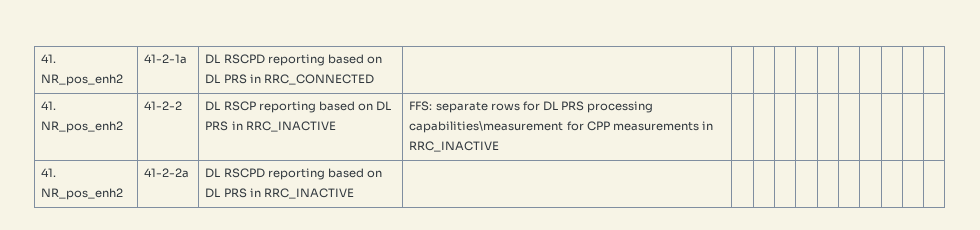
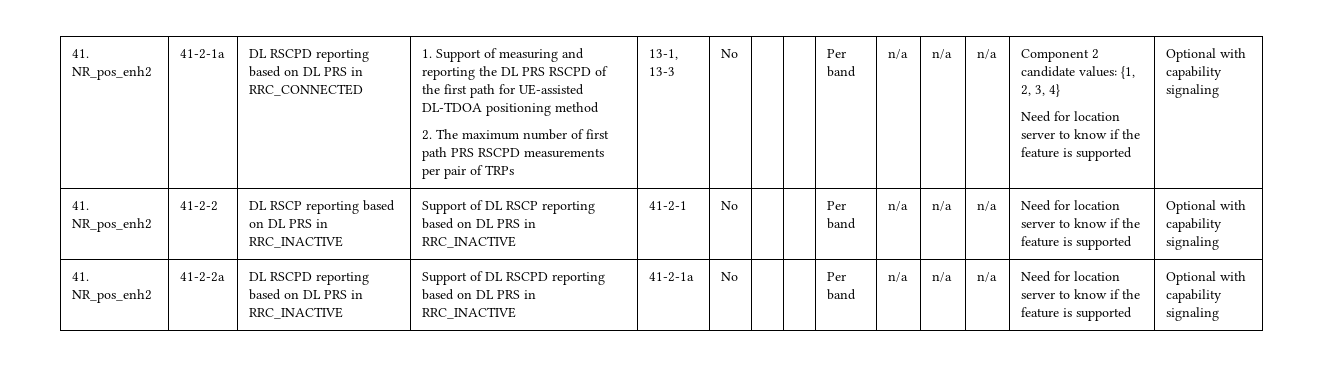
(374, 79) | | | | | | | | | | -> [422,48,585,62] [422,66,609,80] [422,84,585,98] [422,102,600,116] [422,129,610,140] [422,147,605,161] [422,165,515,179] [649,49,679,60] [649,67,676,76] [721,49,739,58] [827,49,847,58] [827,66,857,77] [888,49,909,59] [932,49,953,59] [977,49,998,59] [1021,49,1100,62] [1021,66,1136,79] [1021,84,1061,97] [1021,111,1121,122] [1021,129,1141,139] [1021,147,1133,161] [1166,48,1247,62] [1166,66,1223,80] [1166,84,1220,98] 1. Support of measuring and reporting the DL PRS RSCPD of the first path for UE-assisted DL-TDOA positioning method // 2. The maximum number of first path PRS RSCPD measurements per pair of TRPs | 13-1, 13-3 | No | | | Per band | n/a | n/a | n/a | Component 2 candidate values: {1, 2, 3, 4} // Need for location server to know if the feature is supported | Optional with capability signaling
[409,101,654,113] [409,121,713,133] [409,141,500,152] FFS: separate rows for DL PRS processing capabilities\measurement for CPP measurements in RRC_INACTIVE | | | | | | | | | | -> [422,200,596,214] [422,218,537,229] [422,236,517,248] [649,201,688,211] [721,201,739,210] [827,201,847,210] [827,218,857,229] [888,201,909,211] [932,201,953,211] [977,201,998,211] [1021,200,1121,211] [1021,218,1141,228] [1021,236,1133,250] [1166,200,1247,214] [1166,218,1223,232] [1166,236,1220,250] Support of DL RSCP reporting based on DL PRS in RRC_INACTIVE | 41-2-1 | No | | | Per band | n/a | n/a | n/a | Need for location server to know if the feature is supported | Optional with capability signaling
(354, 193) | | | | | | | | | | -> [422,271,606,285] [422,289,537,300] [422,307,517,319] [649,272,695,282] [721,272,739,281] [827,272,847,281] [827,289,857,300] [888,272,909,282] [932,272,953,282] [977,272,998,282] [1021,271,1121,282] [1021,289,1141,299] [1021,307,1133,321] [1166,271,1247,285] [1166,289,1223,303] [1166,307,1220,321] Support of DL RSCPD reporting based on DL PRS in RRC_INACTIVE | 41-2-1a | No | | | Per band | n/a | n/a | n/a | Need for location server to know if the feature is supported | Optional with capability signaling

